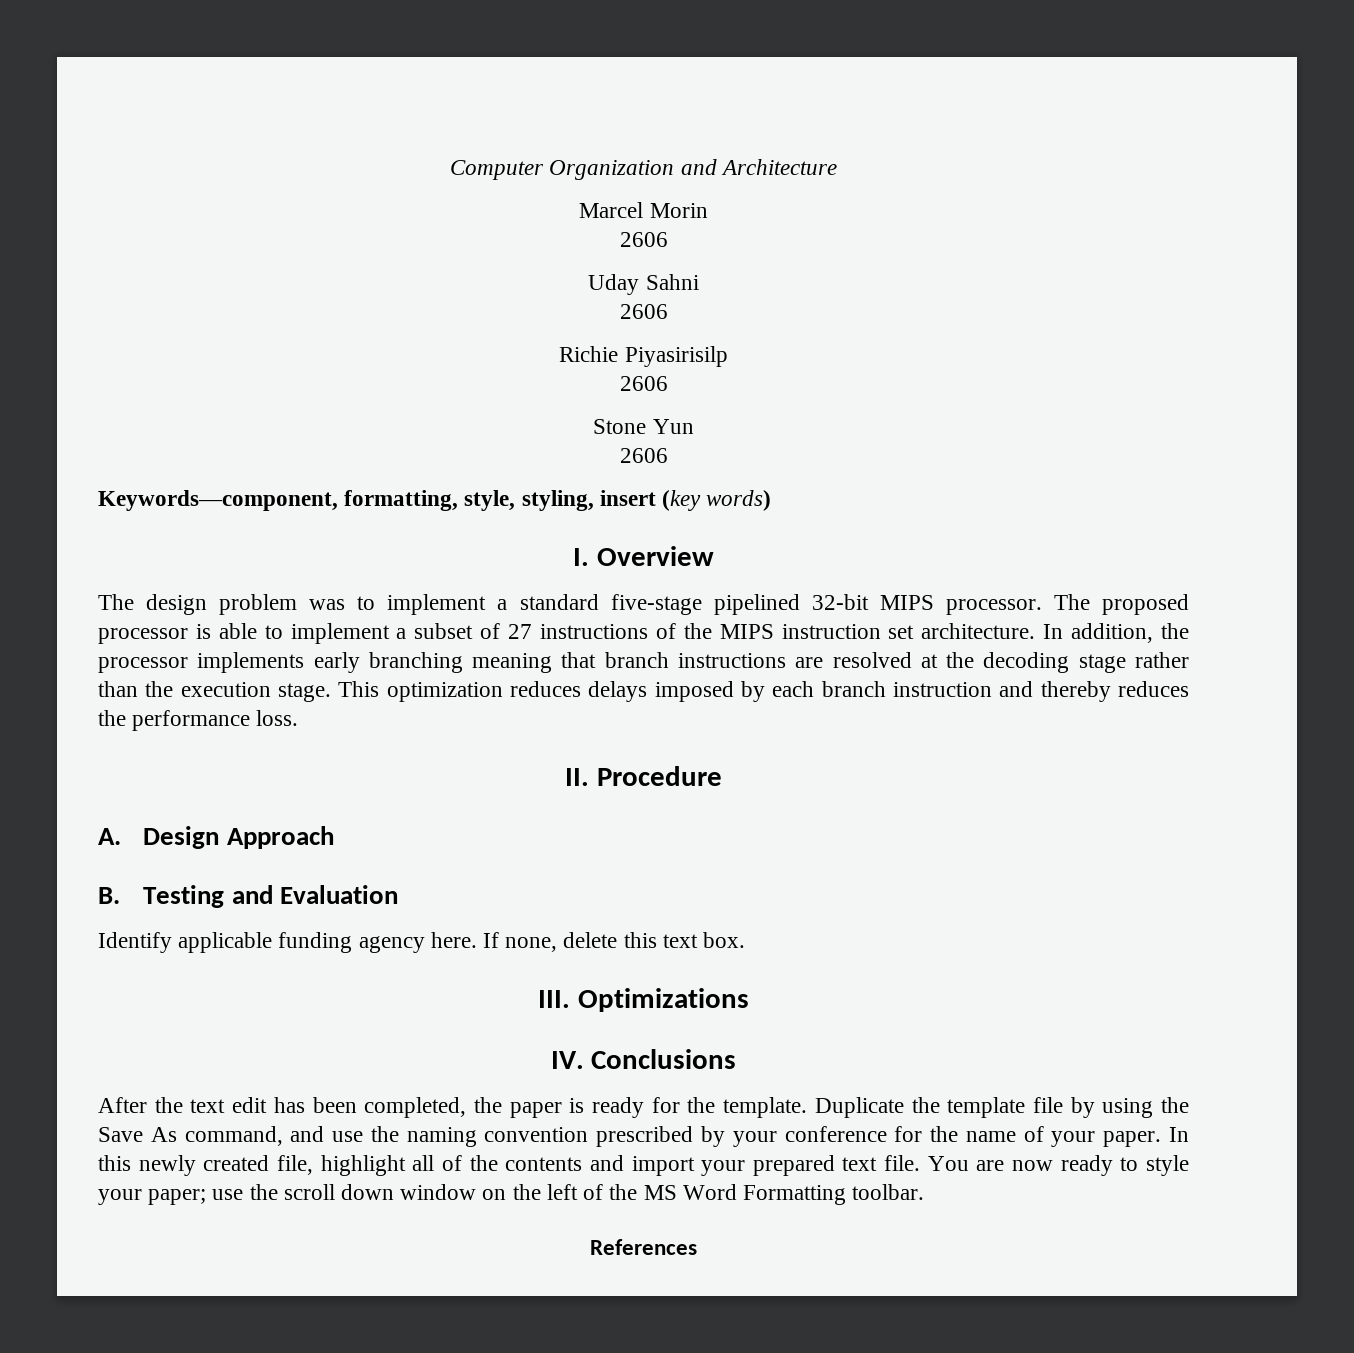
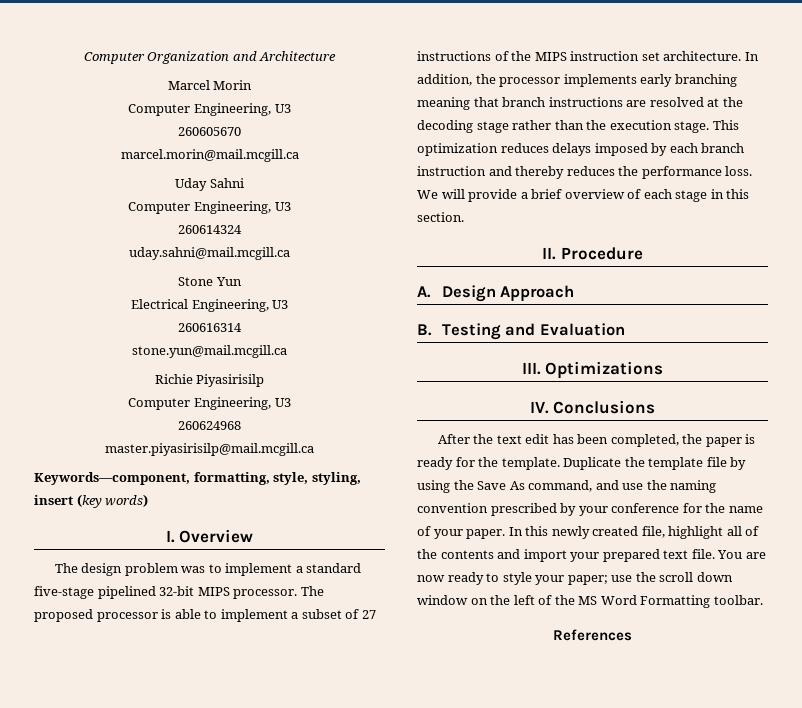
[619,232,668,247] [588,274,699,295] [619,304,668,319] [559,346,728,367] [619,376,668,391] [593,419,694,434] [619,448,668,463] 2606 // Uday Sahni // 2606 // Richie Piyasirisilp // 2606 // Stone Yun // 2606 -> [128,103,291,116] [178,127,241,136] [120,149,299,162] [175,178,244,191] [128,201,291,214] [178,225,242,234] [129,247,290,260] [178,277,242,286] [130,299,289,312] [178,323,242,332] [132,345,287,358] [154,374,265,387] [128,397,291,410] [178,421,241,430] [105,443,314,456] Computer Engineering, U3 // 260605670 // marcel.morin@mail.mcgill.ca // Uday Sahni // Computer Engineering, U3 // 260614324 // uday.sahni@mail.mcgill.ca // Stone Yun // Electrical Engineering, U3 // 260616314 // stone.yun@mail.mcgill.ca // Richie Piyasirisilp // Computer Engineering, U3 // 260624968 // master.piyasirisilp@mail.mcgill.ca
(299, 718) none -> [417,189,750,202] [417,212,464,222] We will provide a brief overview of each stage in this section.
[98,932,746,953] // Identify applicable funding agency here. If none, delete this text box. -> (625, 329) none

